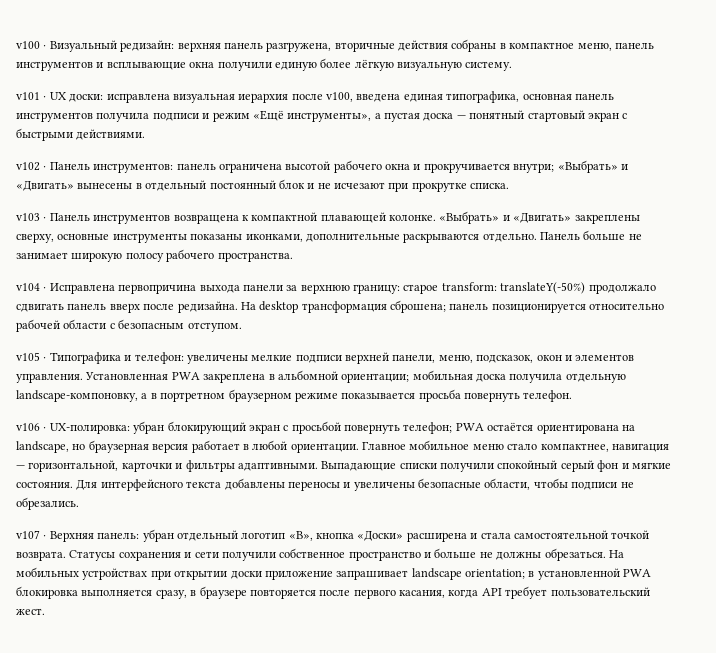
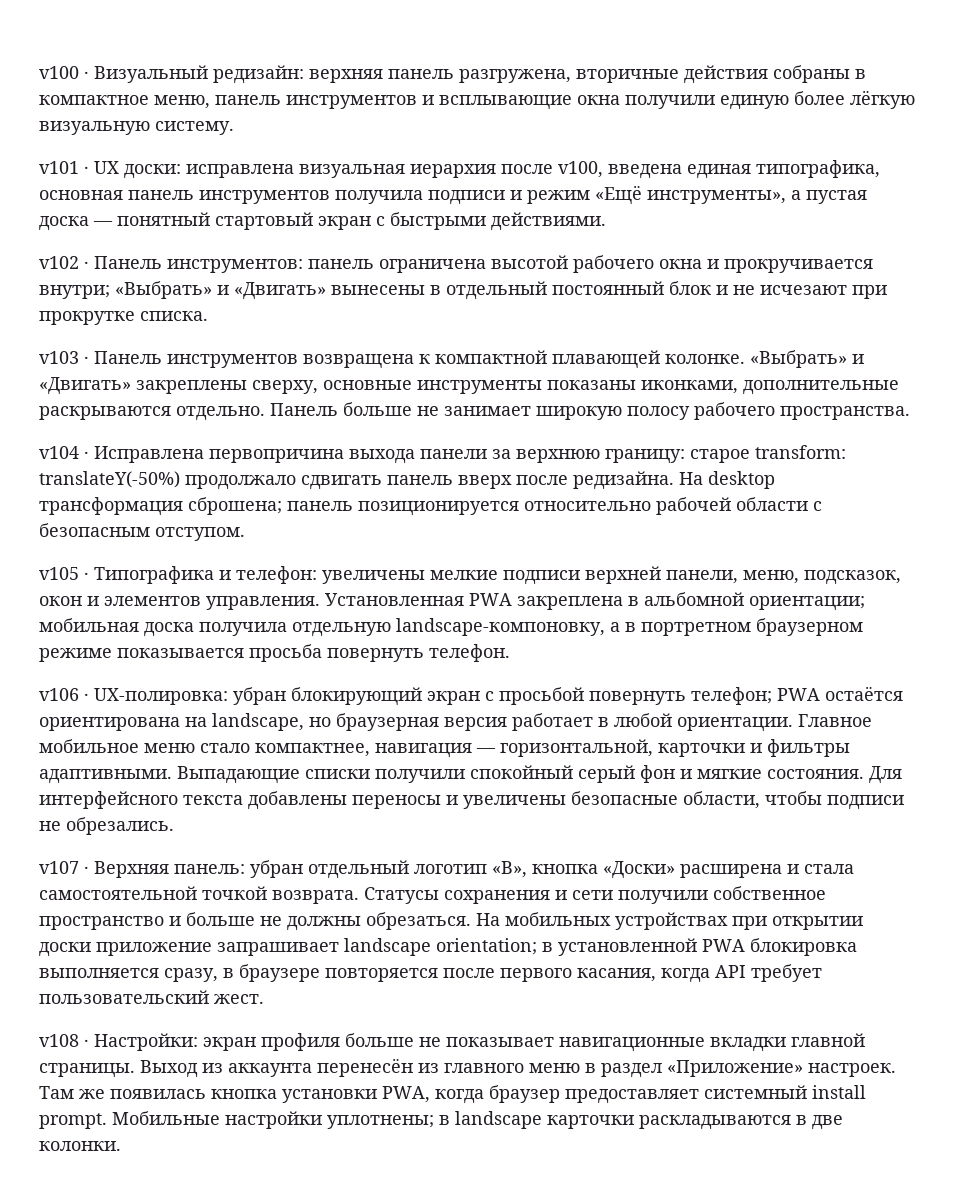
(45, 611) none -> [39,1033,865,1052] [39,1058,896,1078] [39,1085,866,1104] [39,1111,843,1130] [39,1141,121,1151] // v108 · Настройки: экран профиля больше не показывает навигационные вкладки главной страницы. Выход из аккаунта перенесён из главного меню в раздел «Приложение» настроек. Там же появилась кнопка установки PWA, когда браузер предоставляет системный install prompt. Мобильные настройки уплотнены; в landscape карточки раскладываются в две колонки.

